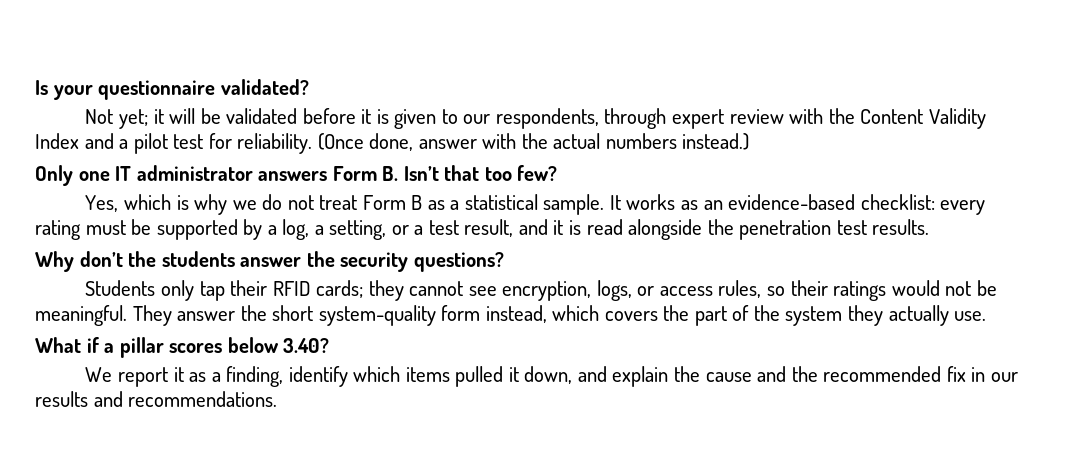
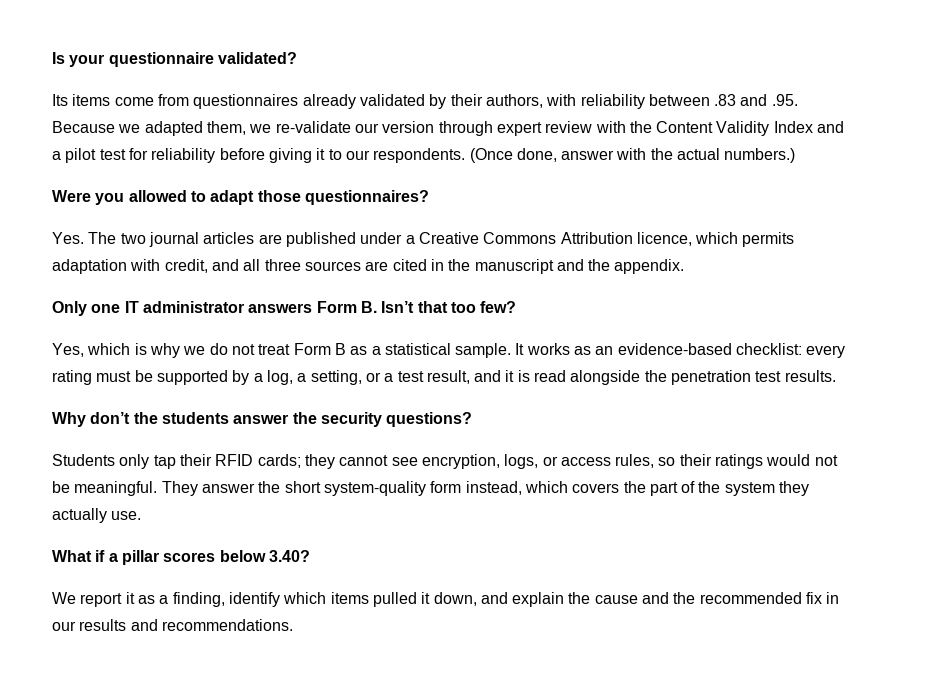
[85,108,599,129] Not yet; it will be validated before it is given to our respondents, -> [52,94,798,109] [52,121,435,136] Its items come from questionnaires already validated by their authors, with reliability between .83 and .95. Because we adapted them, we re-validate our version
[237,133,313,154] reliability. -> [151,148,466,163] reliability before giving it to our respondents.
[605,133,750,150] numbers instead.) -> [724,148,796,163] [52,190,429,205] [52,232,795,247] [52,259,685,274] numbers.) // Were you allowed to adapt those questionnaires? // Yes. The two journal articles are published under a Creative Commons Attribution licence, which permits adaptation with credit, and all three sources are cited in the manuscript and the appendix.

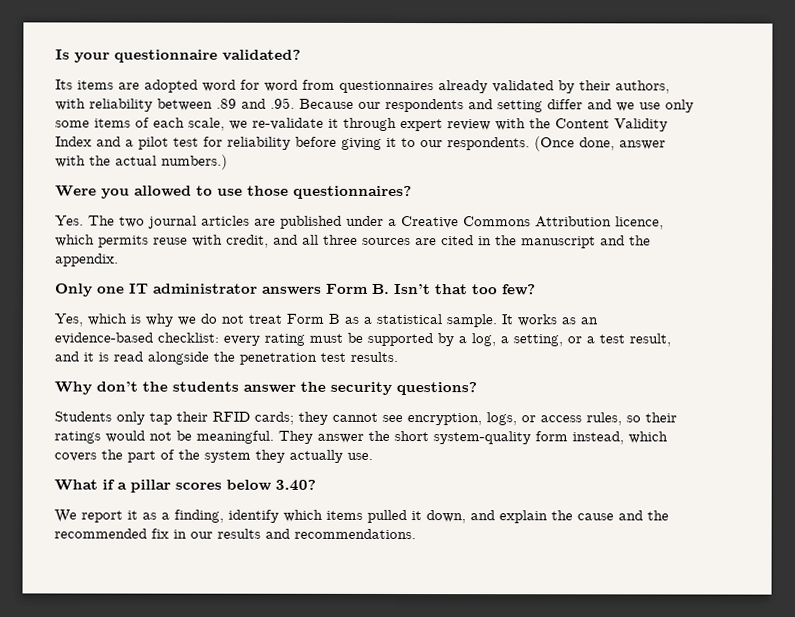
[114,97,154,106] come -> [118,79,298,93] are adopted word for word
[714,94,737,106] .83 -> [216,98,237,109] .89
[118,121,435,136] we adapted them, we re-validate our version -> [358,98,694,113] [55,117,339,131] our respondents and setting differ and we use only some items of each scale, we re-validate it
[210,190,255,205] adapt -> [217,188,243,196] use
[52,259,127,274] adaptation -> [153,237,188,245] reuse

